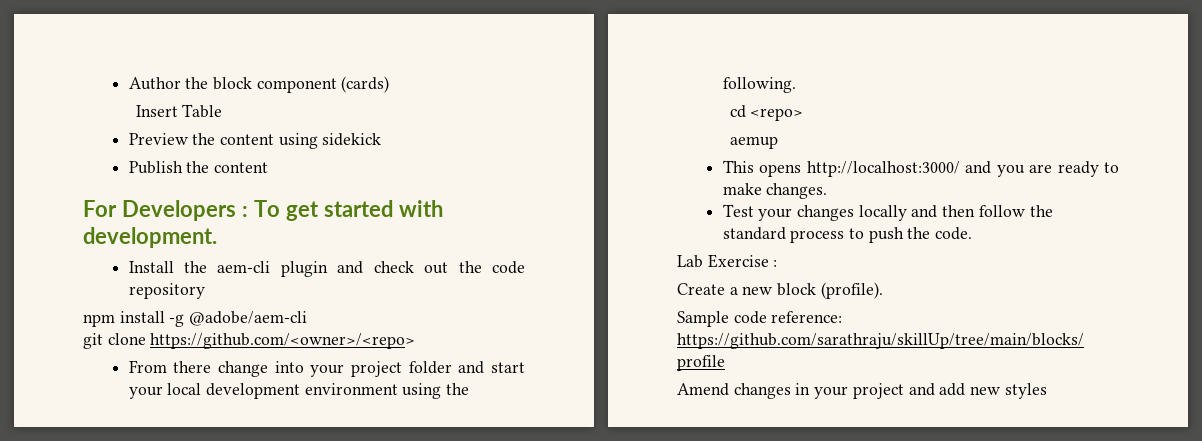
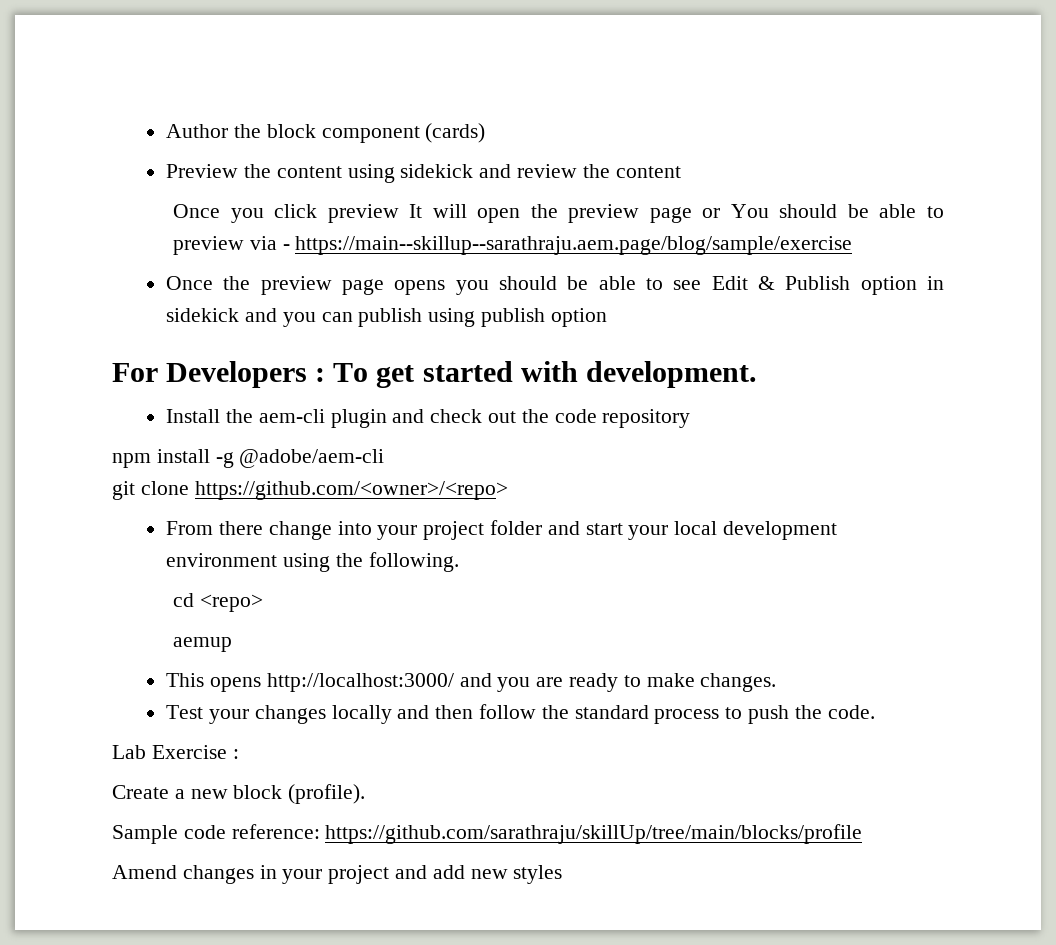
[135,104,223,118] // Insert Table -> (486, 133) none
[128,161,268,174] // Publish the content -> [479,164,681,178] [172,204,944,223] [172,236,853,255] [166,276,944,295] [166,308,607,327] and review the content // Once you click preview It will open the preview page or You should be able to preview via - https://main--skillup--sarathraju.aem.page/blog/sample/exercise // Once the preview page opens you should be able to see Edit & Publish option in sidekick and you can publish using publish option

